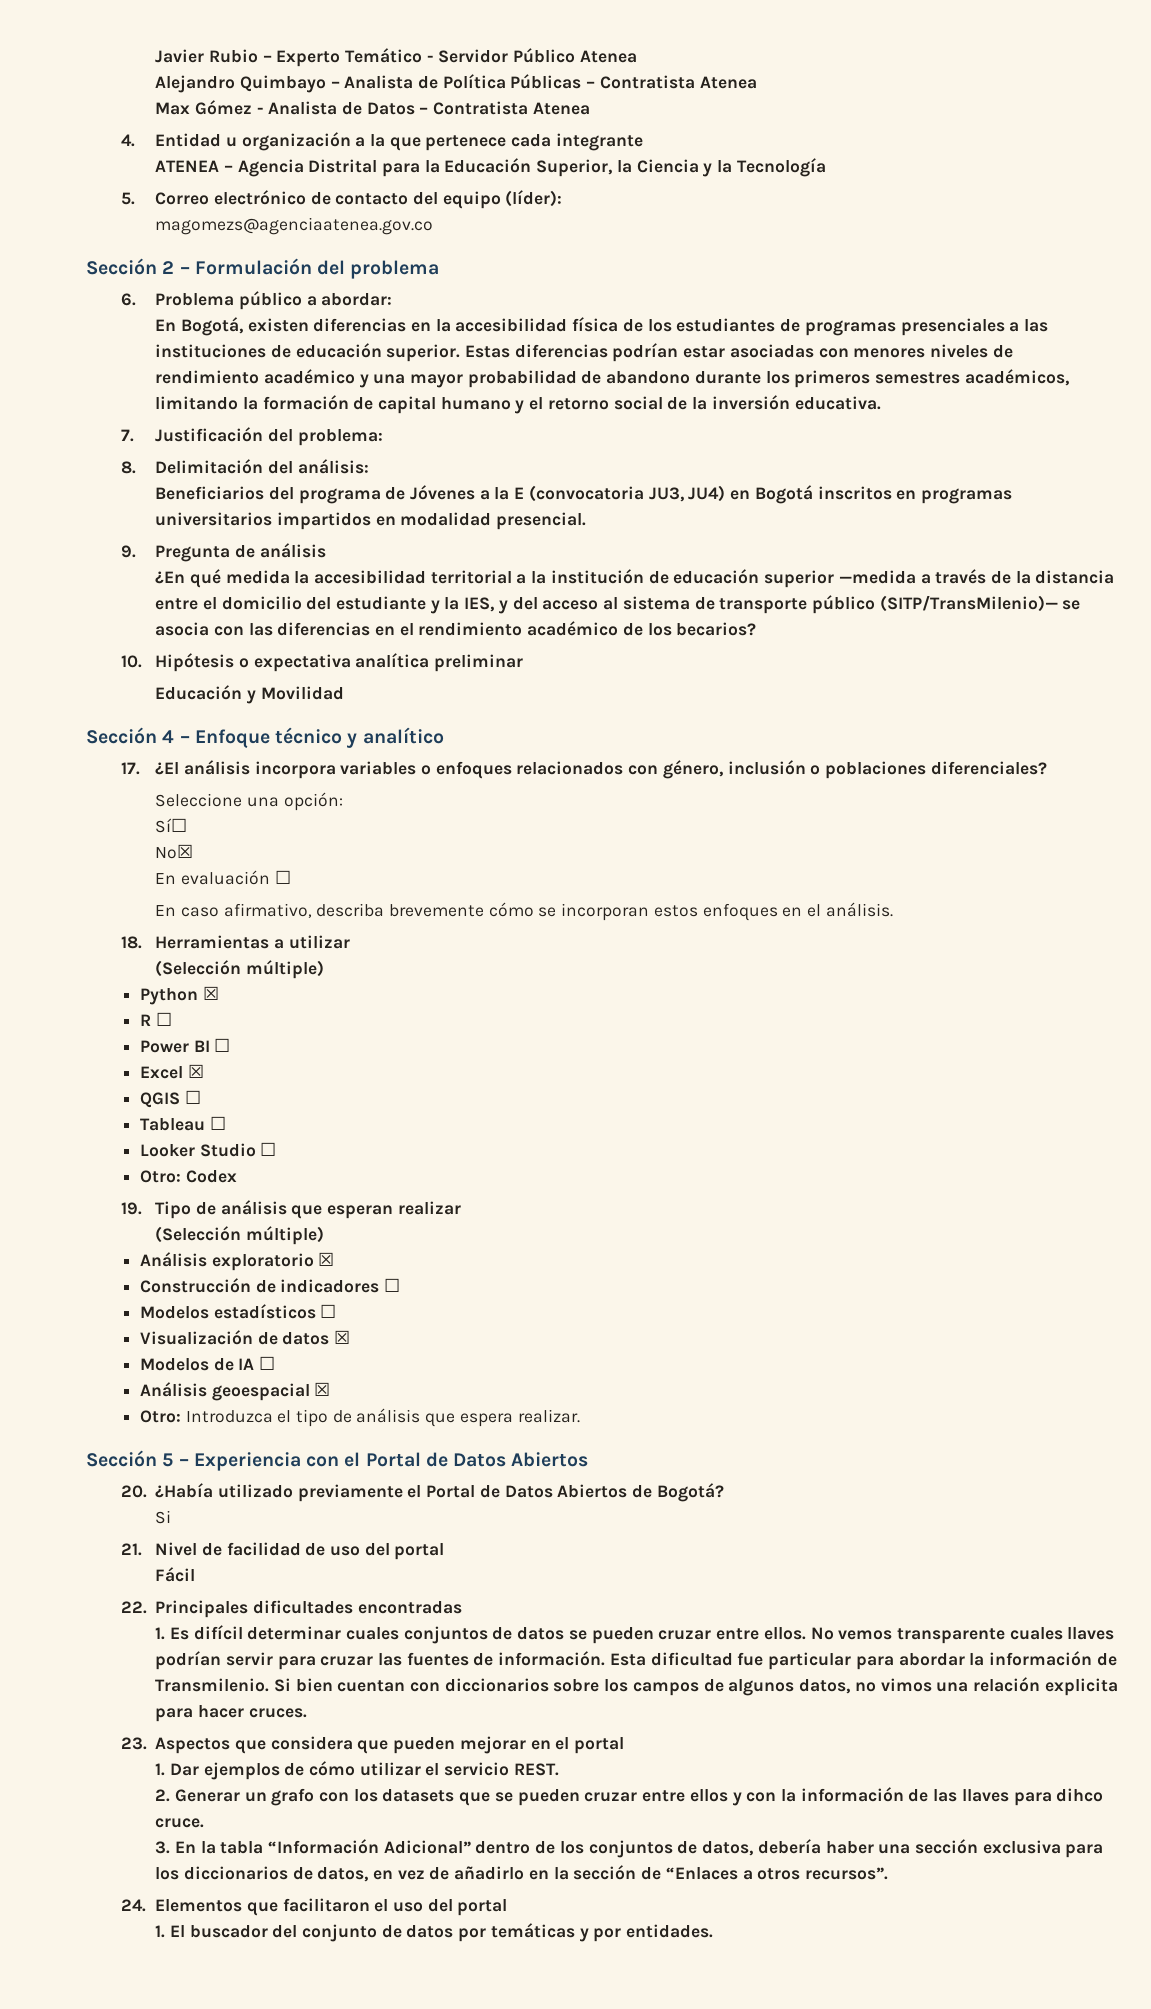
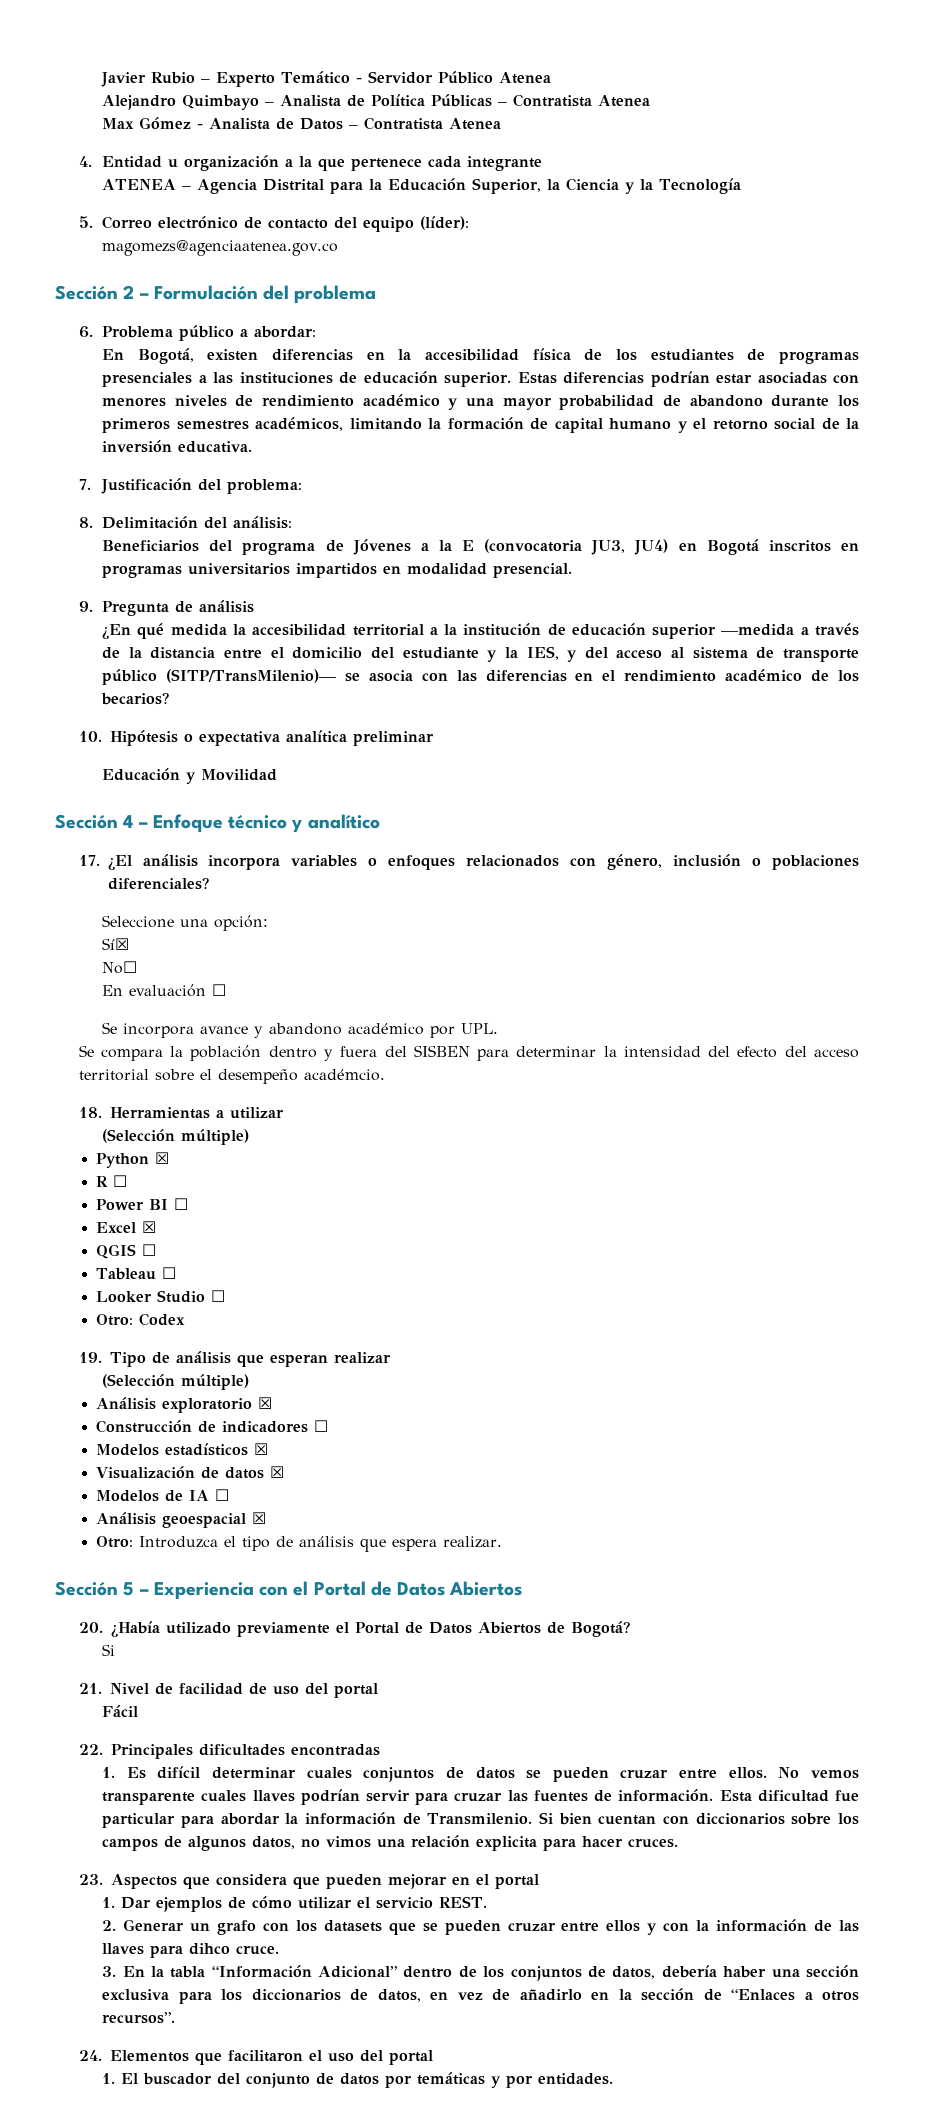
[155,818,188,833] [155,844,194,859] Sí☐ // No☒ -> [102,938,130,950] [102,961,138,974] Sí☒ // No☐
[155,902,893,921] En caso afirmativo, describa brevemente cómo se incorporan estos enfoques en el análisis. -> [102,1022,499,1038] [78,1045,860,1061] [78,1069,385,1084] Se incorpora avance y abandono académico por UPL. // Se compara la población dentro y fuera del SISBEN para determinar la intensidad del efecto del acceso territorial sobre el desempeño académcio.
[320,1304,337,1318] ☐ -> [254,1443,269,1455] ☒

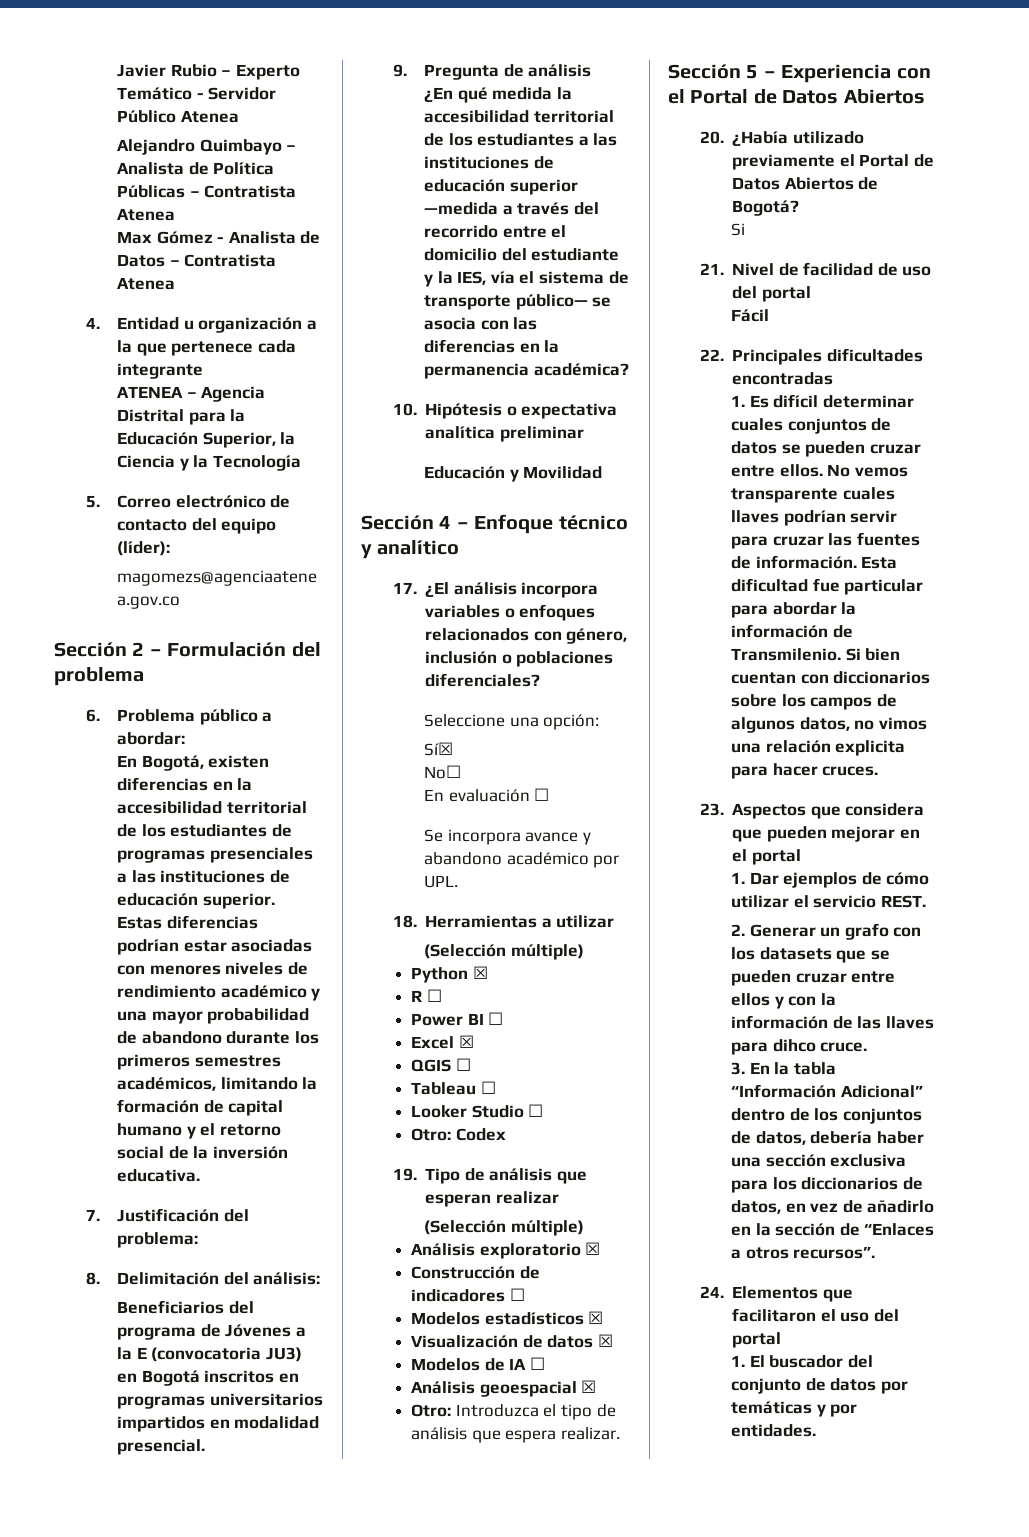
[532,348,571,361] física -> [226,801,307,814] territorial
[591,539,669,555] JU3, JU4) -> [265,1347,302,1362] JU3)
[429,623,542,636] a la institución -> [424,133,618,146] [424,156,530,169] de los estudiantes a las instituciones
[102,647,216,659] de la distancia -> [573,202,599,215] [424,225,499,238] del recorrido
[567,647,685,662] y del acceso al -> [490,271,535,284] vía el
[102,669,337,685] público (SITP/TransMilenio)— -> [515,294,588,310] público—
[602,669,860,682] [101,692,170,705] el rendimiento académico de los becarios? -> [544,340,560,353] [424,363,629,379] la permanencia académica?
[78,1045,860,1061] [78,1069,385,1084] // Se compara la población dentro y fuera del SISBEN para determinar la intensidad del efecto del acceso territorial sobre el desempeño académcio. -> (459, 881) none

